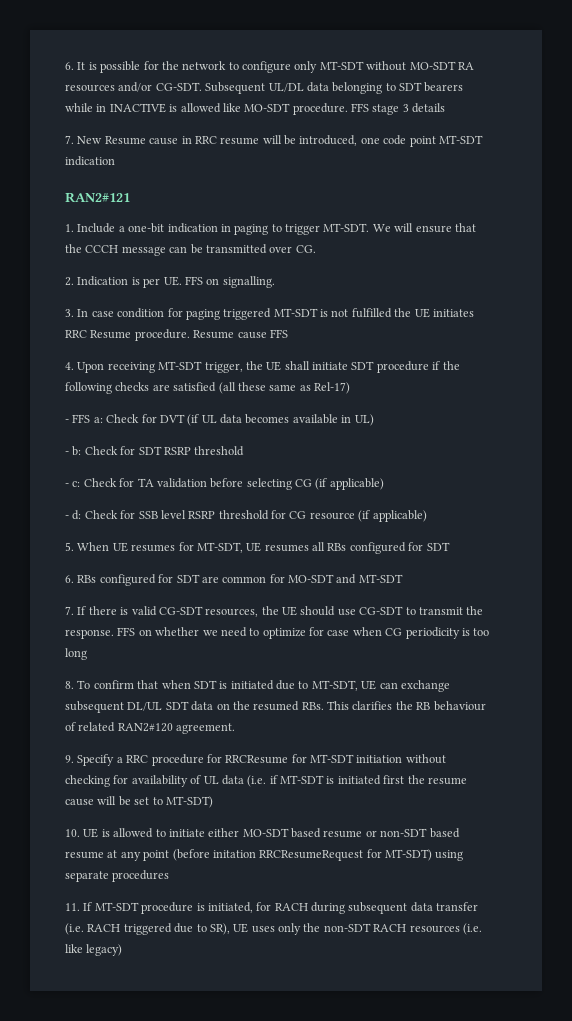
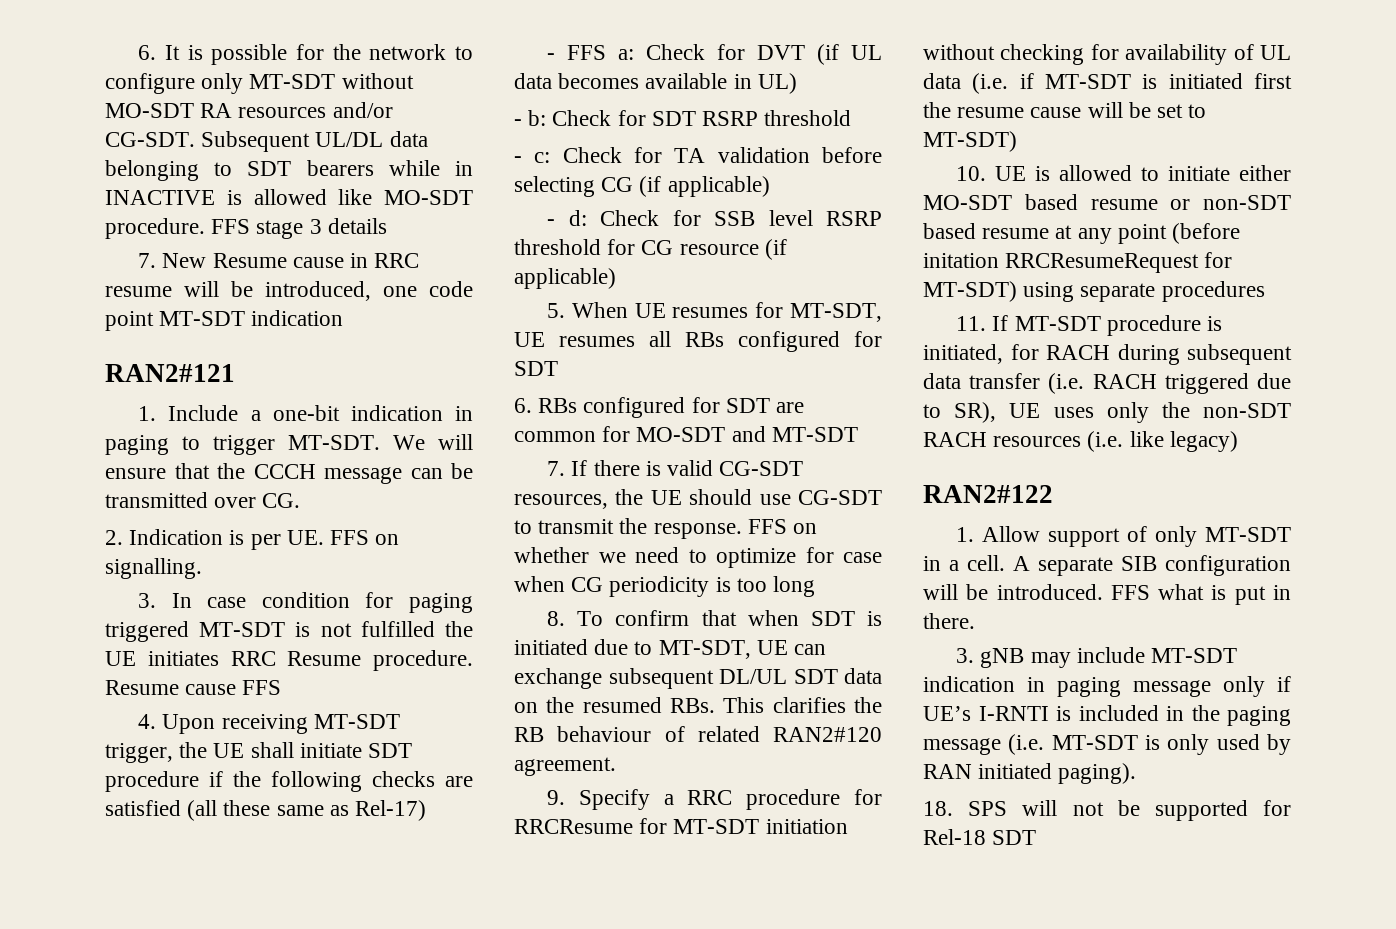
(123, 950) none -> [923,485,1053,503] [956,526,1291,547] [923,555,1291,576] [923,584,1291,605] [923,613,975,629] [956,647,1237,668] [923,676,1291,697] [923,705,1291,726] [923,734,1291,755] [923,763,1137,784] [923,800,1291,821] [923,829,1037,845] // RAN2#122 // 1. Allow support of only MT-SDT in a cell. A separate SIB configuration will be introduced. FFS what is put in there. // 3. gNB may include MT-SDT indication in paging message only if UE’s I-RNTI is included in the paging message (i.e. MT-SDT is only used by RAN initiated paging). // 18. SPS will not be supported for Rel-18 SDT

